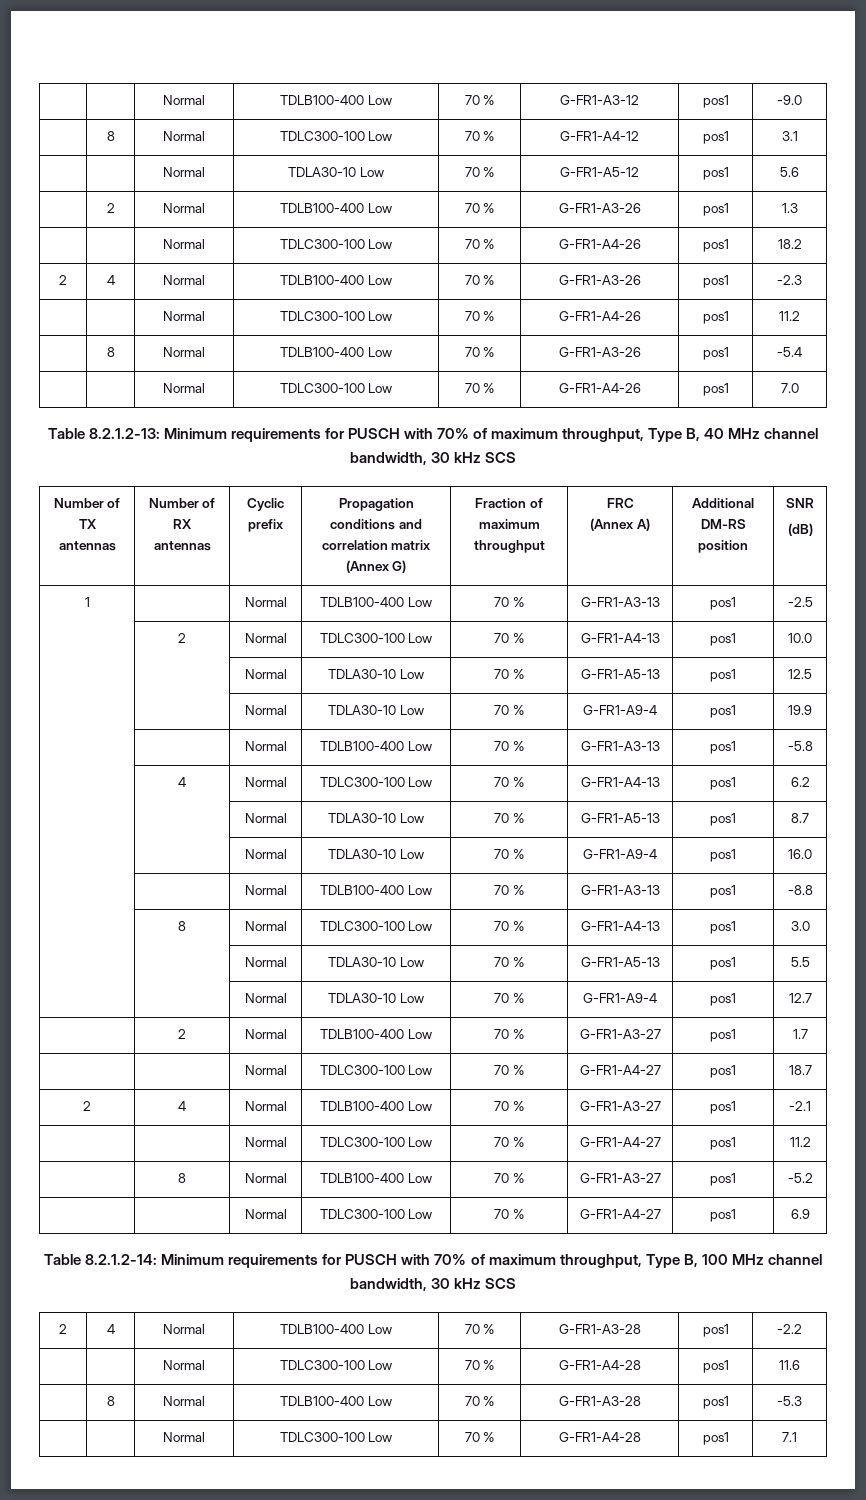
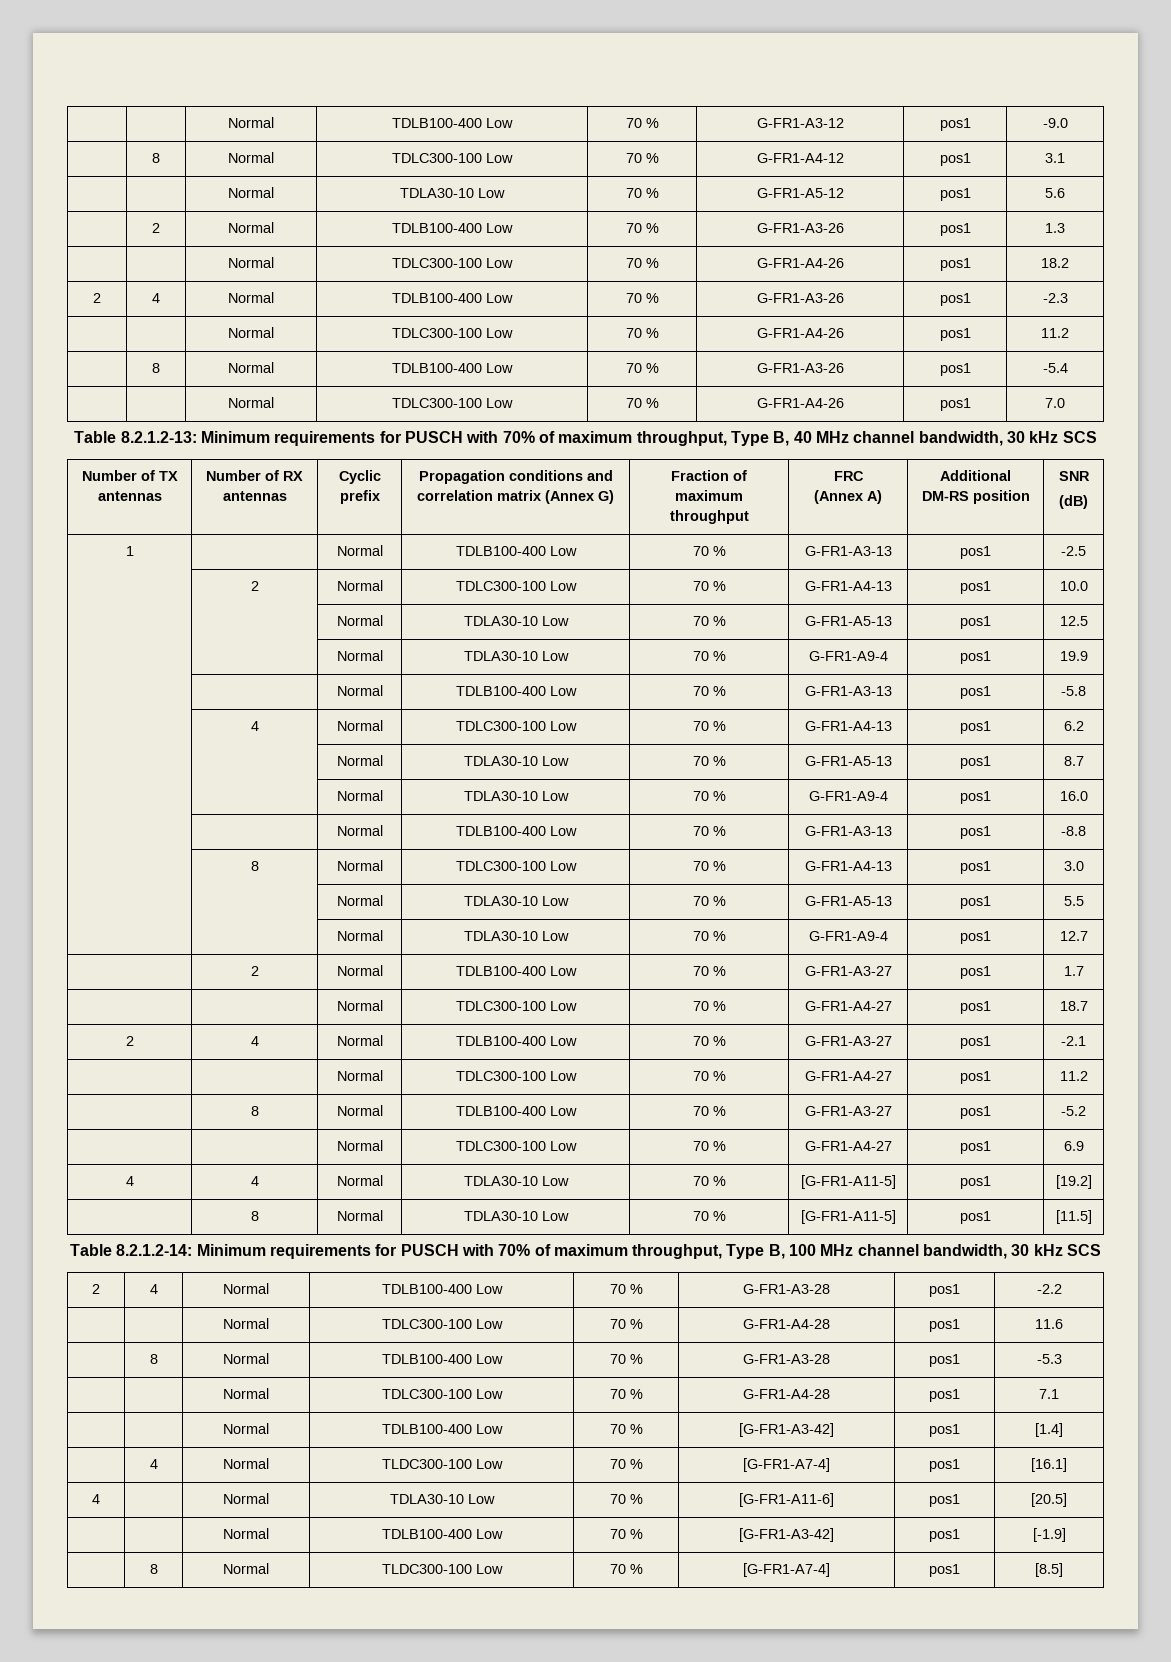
(810, 1214) none -> [125,1176,134,1186] [250,1176,259,1186] [336,1175,383,1186] [463,1176,569,1186] [692,1176,726,1186] [800,1175,896,1189] [960,1176,991,1189] [1055,1175,1092,1189] [250,1211,259,1221] [336,1210,383,1221] [463,1211,569,1221] [692,1211,726,1221] [800,1210,896,1224] [960,1211,991,1224] [1055,1210,1092,1224] // 4 | 4 | Normal | TDLA30-10 Low | 70 % | [G-FR1-A11-5] | pos1 | [19.2] // | 8 | Normal | TDLA30-10 Low | 70 % | [G-FR1-A11-5] | pos1 | [11.5]
(797, 1437) none -> [223,1423,269,1434] [381,1424,503,1434] [609,1424,643,1434] [739,1423,834,1437] [929,1424,960,1437] [1035,1423,1063,1437] [149,1459,158,1469] [223,1458,269,1469] [381,1459,503,1469] [609,1459,643,1469] [743,1458,830,1472] [929,1459,960,1472] [1031,1458,1067,1472] [92,1494,100,1504] [223,1493,269,1504] [389,1494,495,1504] [609,1494,643,1504] [739,1493,834,1507] [929,1494,960,1507] [1031,1493,1067,1507] [223,1528,269,1539] [381,1529,503,1539] [609,1529,643,1539] [739,1528,834,1542] [929,1529,960,1542] [1032,1528,1066,1542] [149,1564,158,1574] [223,1563,269,1574] [381,1564,503,1574] [609,1564,643,1574] [743,1563,830,1577] [929,1564,960,1577] [1035,1563,1063,1577] // | | Normal | TDLB100-400 Low | 70 % | [G-FR1-A3-42] | pos1 | [1.4] // | 4 | Normal | TLDC300-100 Low | 70 % | [G-FR1-A7-4] | pos1 | [16.1] // 4 | | Normal | TDLA30-10 Low | 70 % | [G-FR1-A11-6] | pos1 | [20.5] // | | Normal | TDLB100-400 Low | 70 % | [G-FR1-A3-42] | pos1 | [-1.9] // | 8 | Normal | TLDC300-100 Low | 70 % | [G-FR1-A7-4] | pos1 | [8.5]

